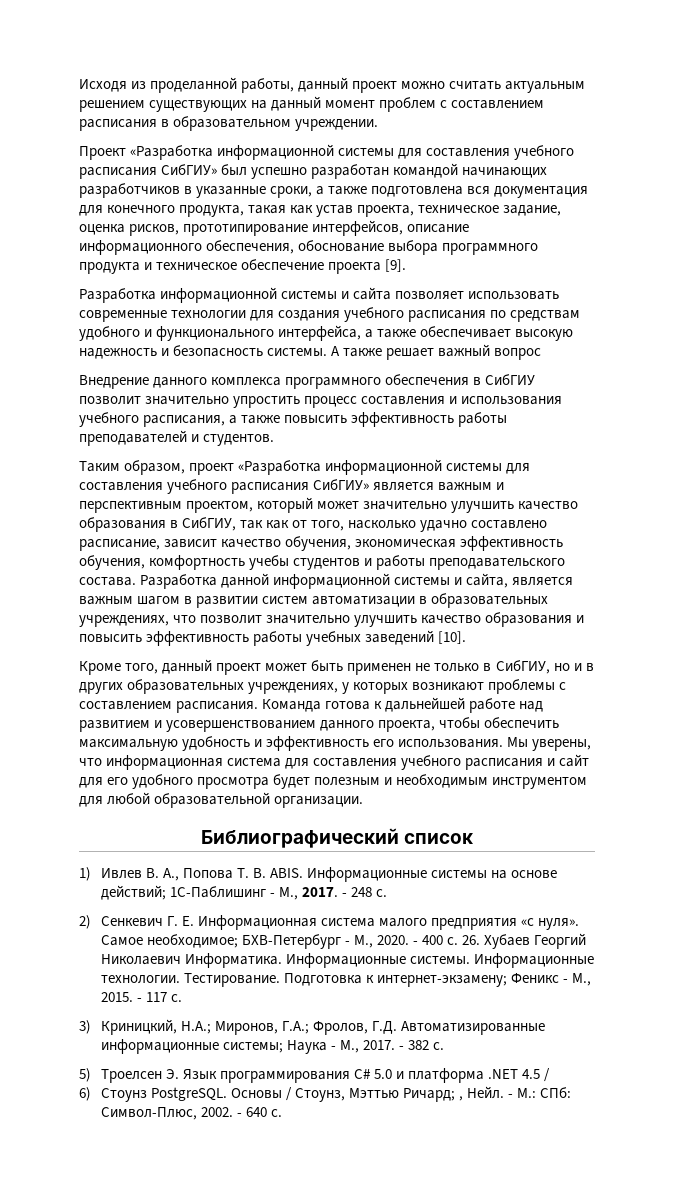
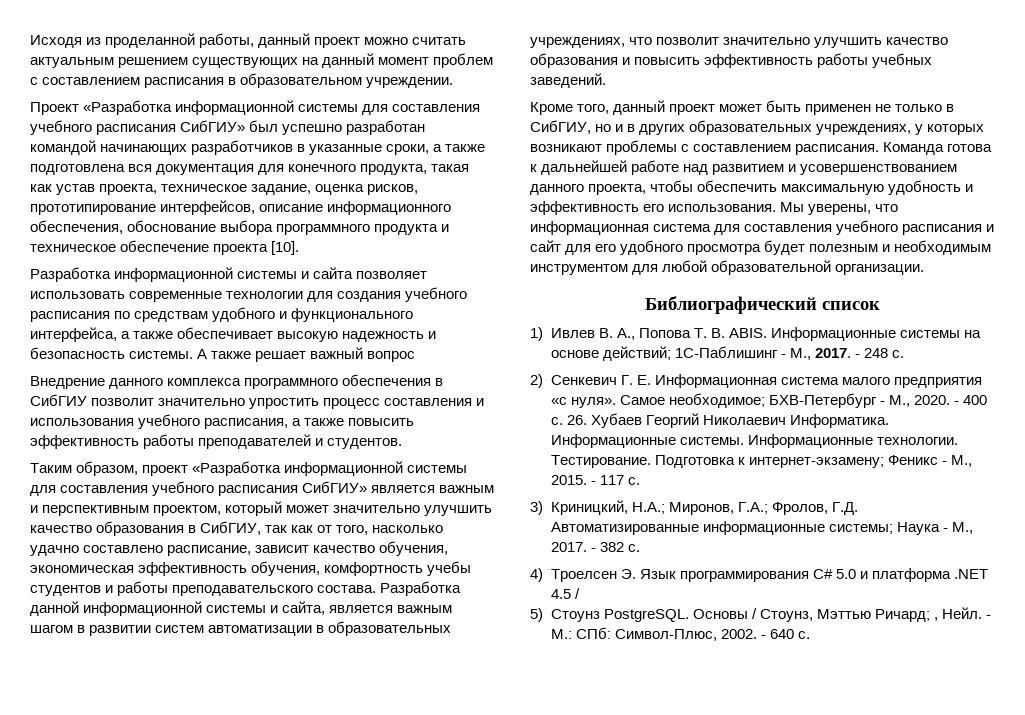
[385,259,407,272] [9]. -> [271,241,300,255] [10].
[365,630,467,645] заведений [10]. -> [530,73,606,88] заведений.
[79,1068,91,1082] 5) -> [530,568,543,582] 4)
[79,1087,91,1101] 6) -> [530,608,543,622] 5)

